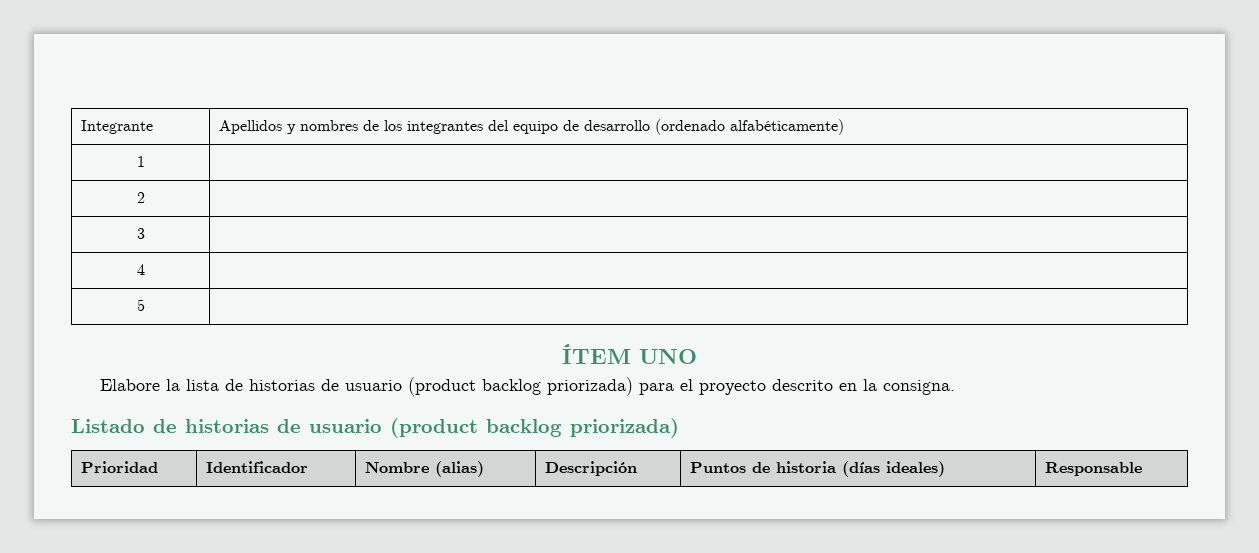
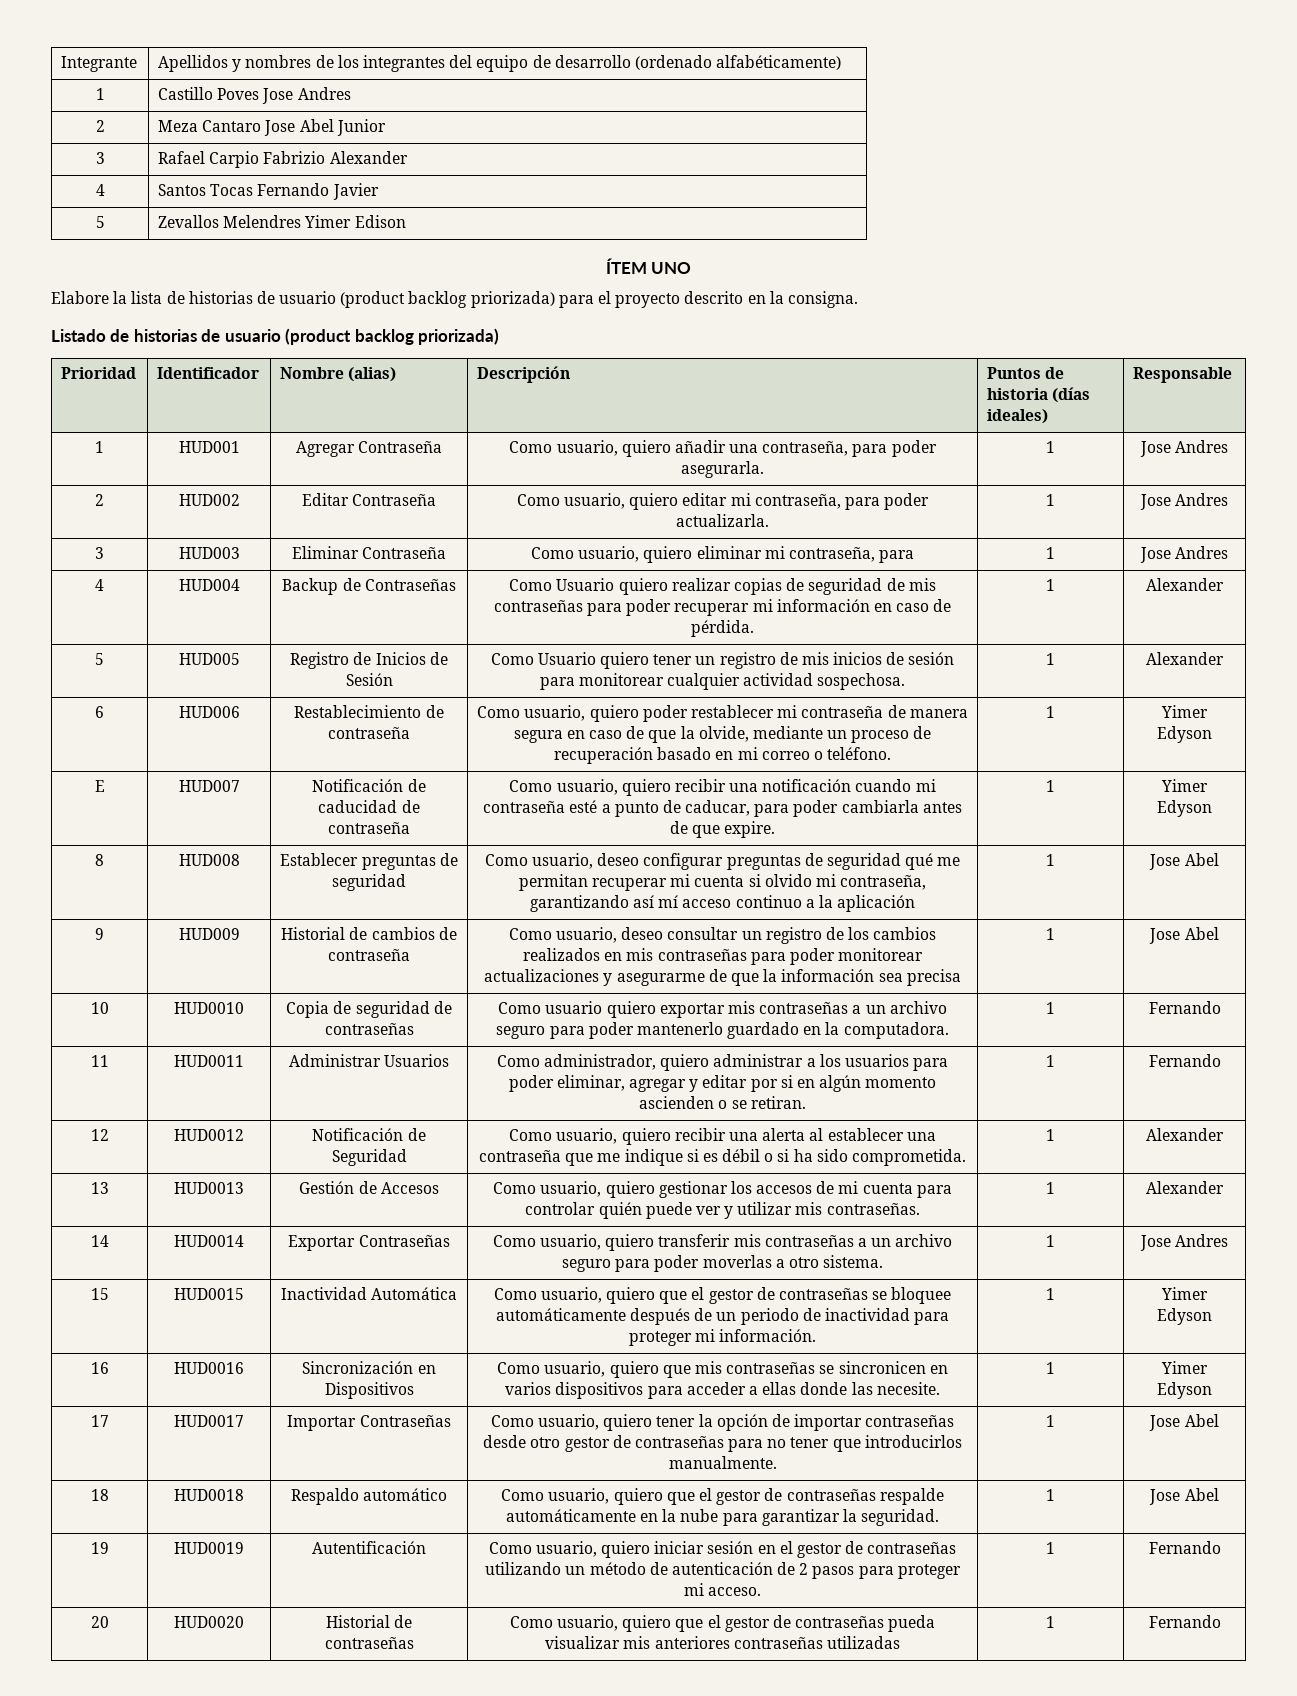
[136,192,145,203] [136,228,145,239] [136,264,145,275] [136,299,145,311] // 2 | // 3 | // 4 | // 5 | -> [158,87,351,104] [95,120,105,132] [158,119,386,136] [95,152,105,164] [158,151,408,168] [95,184,105,196] [158,183,379,200] [95,216,105,228] [158,215,406,228] Castillo Poves Jose Andres // 2 | Meza Cantaro Jose Abel Junior // 3 | Rafael Carpio Fabrizio Alexander // 4 | Santos Tocas Fernando Javier // 5 | Zevallos Melendres Yimer Edison
(1142, 469) none -> [95,441,104,453] [178,441,240,453] [295,441,443,457] [509,440,937,457] [681,461,764,478] [1046,441,1055,453] [1139,440,1229,457] [95,494,104,506] [178,494,240,506] [301,493,437,506] [516,493,930,510] [676,514,769,527] [1046,494,1055,506] [1139,493,1229,510] [95,547,104,559] [178,547,240,559] [291,546,447,559] [530,546,915,563] [1046,547,1055,559] [1139,546,1229,563] [95,579,104,591] [178,579,240,591] [282,578,456,595] [509,578,936,595] [493,599,952,616] [691,620,754,637] [1046,579,1055,591] [1146,578,1224,591] [95,653,104,665] [178,653,240,665] [290,652,448,669] [345,673,393,686] [490,652,955,669] [539,673,906,690] [1046,653,1055,665] [1146,652,1224,665] [95,706,104,718] [178,706,240,718] [294,705,444,718] [328,727,410,739] [477,705,968,722] [513,726,932,743] [553,747,892,764] [1046,706,1055,718] [1161,705,1208,718] [1157,726,1212,743] [94,780,105,792] [178,780,240,792] [312,779,426,792] [318,800,420,813] [328,822,410,834] [509,779,936,796] [483,800,962,817] [669,821,776,838] [1046,780,1055,792] [1161,779,1208,792] [1157,800,1212,817] [95,854,104,866] [178,854,240,866] [280,853,458,870] [332,874,406,891] [484,853,961,870] [518,874,927,891] [529,895,916,912] [1046,854,1055,866] [1149,853,1219,870] [95,928,104,940] [178,928,240,940] [281,927,457,940] [328,949,410,961] [508,927,937,944] [522,948,924,965] [484,969,961,986] [1046,928,1055,940] [1149,927,1219,944] [90,1002,109,1014] [174,1002,244,1014] [286,1001,452,1018] [324,1023,414,1035] [498,1001,947,1018] [496,1022,949,1039] [1046,1002,1055,1014] [1148,1001,1221,1014] [90,1055,109,1067] [174,1055,244,1067] [288,1054,450,1067] [496,1054,949,1071] [508,1075,937,1092] [639,1096,806,1109] [1046,1055,1055,1067] [1148,1054,1221,1067] [90,1129,109,1141] [174,1129,244,1141] [312,1128,426,1141] [331,1149,407,1166] [509,1128,936,1145] [478,1149,967,1166] [1046,1129,1055,1141] [1146,1128,1224,1141] [90,1182,109,1194] [174,1182,244,1194] [299,1181,439,1194] [493,1181,952,1198] [525,1202,920,1219] [1046,1182,1055,1194] [1146,1181,1224,1194] [90,1235,109,1247] [174,1235,244,1247] [288,1235,450,1251] [492,1234,953,1251] [561,1255,884,1272] [1046,1235,1055,1247] [1139,1234,1229,1251] [90,1288,109,1300] [174,1288,244,1300] [280,1287,458,1300] [493,1287,952,1304] [495,1308,950,1325] [628,1329,817,1346] [1046,1288,1055,1300] [1161,1287,1208,1300] [1157,1308,1212,1325] [90,1362,109,1374] [174,1362,244,1374] [302,1361,436,1374] [324,1382,414,1399] [497,1361,948,1378] [505,1382,940,1399] [1046,1362,1055,1374] [1161,1361,1208,1374] [1157,1382,1212,1399] [90,1415,109,1427] [174,1415,244,1427] [287,1415,451,1431] [490,1414,955,1431] [483,1435,962,1452] [668,1456,777,1469] [1046,1415,1055,1427] [1149,1414,1219,1431] [90,1489,109,1501] [174,1489,244,1501] [290,1488,448,1505] [501,1488,944,1505] [505,1509,940,1526] [1046,1489,1055,1501] [1149,1488,1219,1505] [90,1542,109,1554] [174,1542,244,1554] [312,1541,426,1554] [488,1541,957,1558] [485,1562,961,1579] [683,1583,762,1596] [1046,1542,1055,1554] [1148,1541,1221,1554] [90,1616,109,1628] [174,1616,244,1628] [325,1615,413,1628] [324,1637,414,1649] [509,1615,936,1632] [545,1636,900,1649] [1046,1616,1055,1628] [1148,1615,1221,1628] // 1 | HUD001 | Agregar Contraseña | Como usuario, quiero añadir una contraseña, para poder asegurarla. | 1 | Jose Andres // 2 | HUD002 | Editar Contraseña | Como usuario, quiero editar mi contraseña, para poder actualizarla. | 1 | Jose Andres // 3 | HUD003 | Eliminar Contraseña | Como usuario, quiero eliminar mi contraseña, para | 1 | Jose Andres // 4 | HUD004 | Backup de Contraseñas | Como Usuario quiero realizar copias de seguridad de mis contraseñas para poder recuperar mi información en caso de pérdida. | 1 | Alexander // 5 | HUD005 | Registro de Inicios de Sesión | Como Usuario quiero tener un registro de mis inicios de sesión para monitorear cualquier actividad sospechosa. | 1 | Alexander // 6 | HUD006 | Restablecimiento de contraseña | Como usuario, quiero poder restablecer mi contraseña de manera segura en caso de que la olvide, mediante un proceso de recuperación basado en mi correo o teléfono. | 1 | Yimer Edyson // E | HUD007 | Notificación de caducidad de contraseña | Como usuario, quiero recibir una notificación cuando mi contraseña esté a punto de caducar, para poder cambiarla antes de que expire. | 1 | Yimer Edyson // 8 | HUD008 | Establecer preguntas de seguridad | Como usuario, deseo configurar preguntas de seguridad qué me permitan recuperar mi cuenta si olvido mi contraseña, garantizando así mí acceso continuo a la aplicación | 1 | Jose Abel // 9 | HUD009 | Historial de cambios de contraseña | Como usuario, deseo consultar un registro de los cambios realizados en mis contraseñas para poder monitorear actualizaciones y asegurarme de que la información sea precisa | 1 | Jose Abel // 10 | HUD0010 | Copia de seguridad de contraseñas | Como usuario quiero exportar mis contraseñas a un archivo seguro para poder mantenerlo guardado en la computadora. | 1 | Fernando // 11 | HUD0011 | Administrar Usuarios | Como administrador, quiero administrar a los usuarios para poder eliminar, agregar y editar por si en algún momento ascienden o se retiran. | 1 | Fernando // 12 | HUD0012 | Notificación de Seguridad | Como usuario, quiero recibir una alerta al establecer una contraseña que me indique si es débil o si ha sido comprometida. | 1 | Alexander // 13 | HUD0013 | Gestión de Accesos | Como usuario, quiero gestionar los accesos de mi cuenta para controlar quién puede ver y utilizar mis contraseñas. | 1 | Alexander // 14 | HUD0014 | Exportar Contraseñas | Como usuario, quiero transferir mis contraseñas a un archivo seguro para poder moverlas a otro sistema. | 1 | Jose Andres // 15 | HUD0015 | Inactividad Automática | Como usuario, quiero que el gestor de contraseñas se bloquee automáticamente después de un periodo de inactividad para proteger mi información. | 1 | Yimer Edyson // 16 | HUD0016 | Sincronización en Dispositivos | Como usuario, quiero que mis contraseñas se sincronicen en varios dispositivos para acceder a ellas donde las necesite. | 1 | Yimer Edyson // 17 | HUD0017 | Importar Contraseñas | Como usuario, quiero tener la opción de importar contraseñas desde otro gestor de contraseñas para no tener que introducirlos manualmente. | 1 | Jose Abel // 18 | HUD0018 | Respaldo automático | Como usuario, quiero que el gestor de contraseñas respalde automáticamente en la nube para garantizar la seguridad. | 1 | Jose Abel // 19 | HUD0019 | Autentificación | Como usuario, quiero iniciar sesión en el gestor de contraseñas utilizando un método de autenticación de 2 pasos para proteger mi acceso. | 1 | Fernando // 20 | HUD0020 | Historial de contraseñas | Como usuario, quiero que el gestor de contraseñas pueda visualizar mis anteriores contraseñas utilizadas | 1 | Fernando

